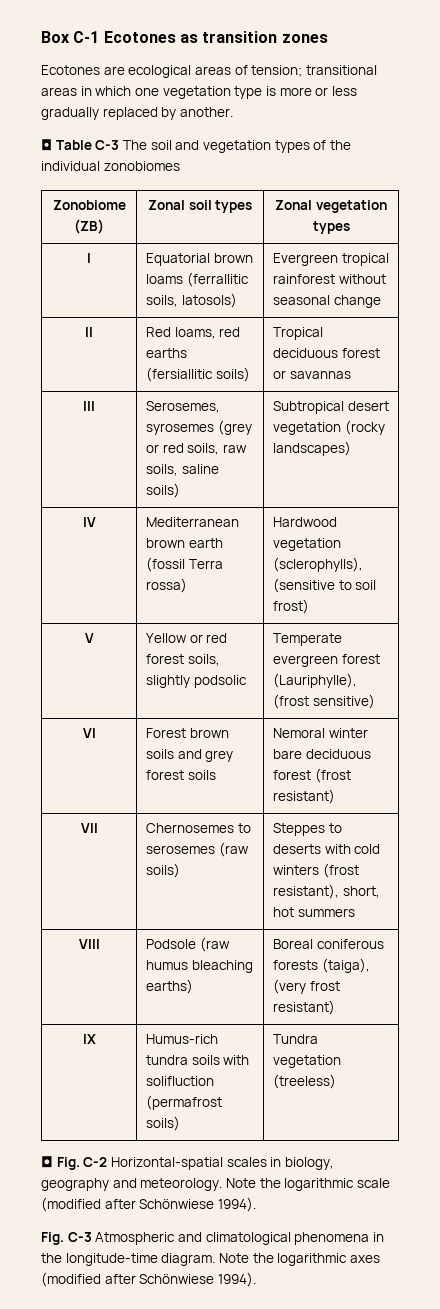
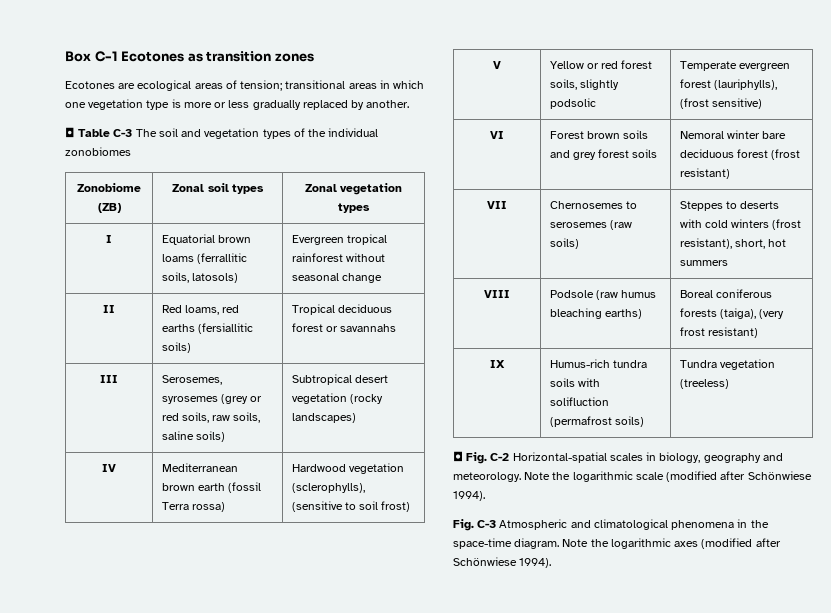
[289,371,351,379] savannas -> [340,324,397,332] savannahs
[273,673,358,688] (Lauriphylle), -> [713,79,777,90] (lauriphylls),
[65,1253,158,1266] longitude-time -> [453,538,512,549] space-time

